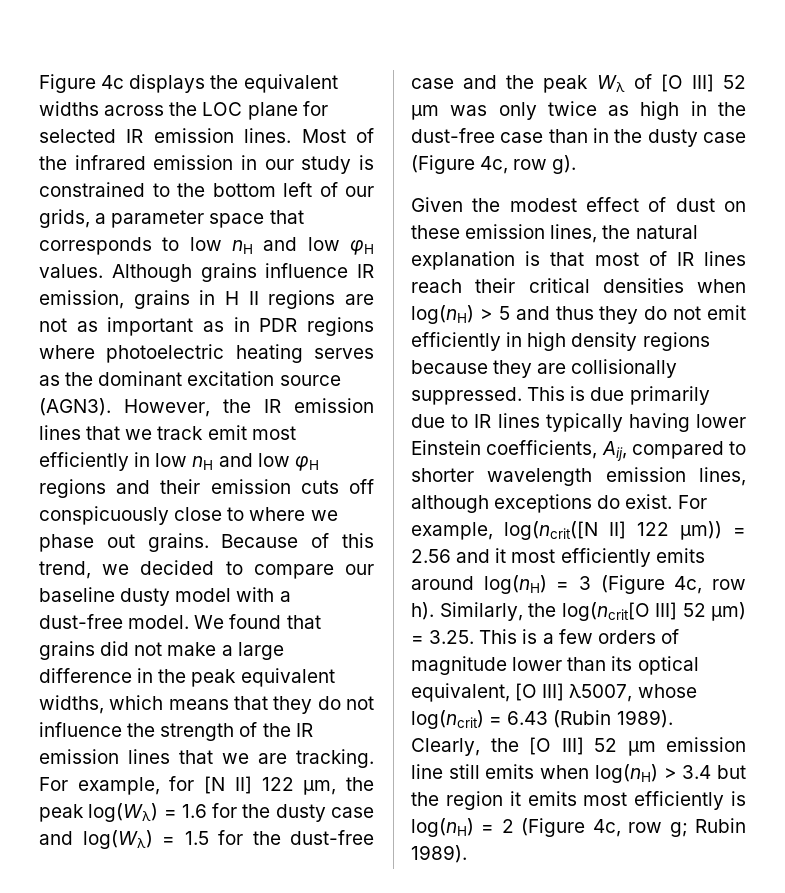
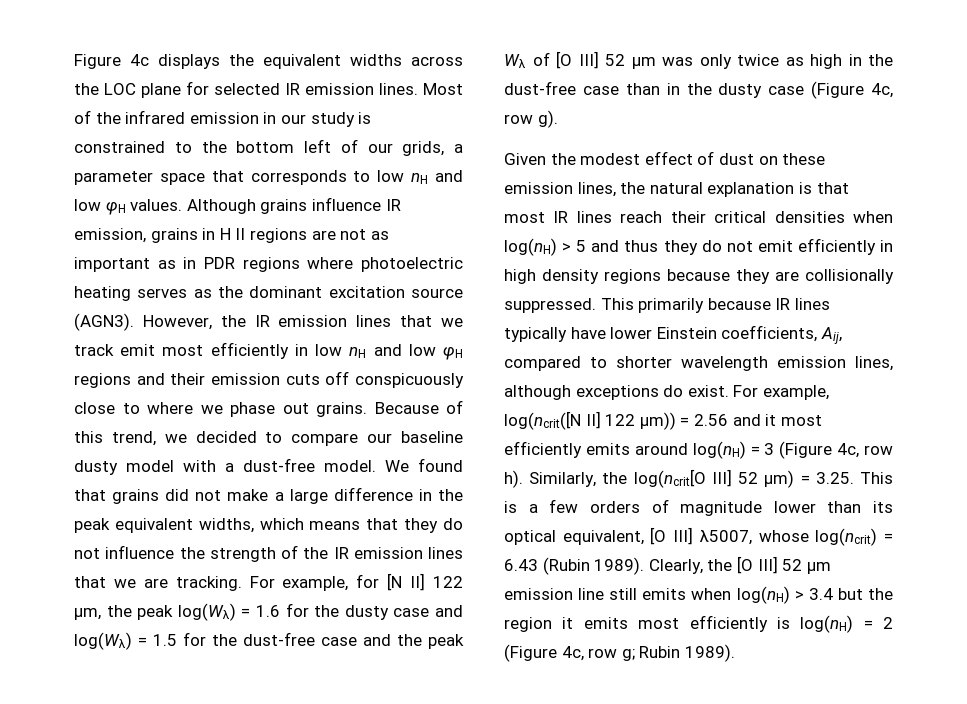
[648,251,667,266] of -> (545, 217) none
[570,386,710,405] [411,414,469,428] is due primarily due to -> [638,298,771,313] primarily because
[628,413,690,432] having -> [570,327,606,339] have

